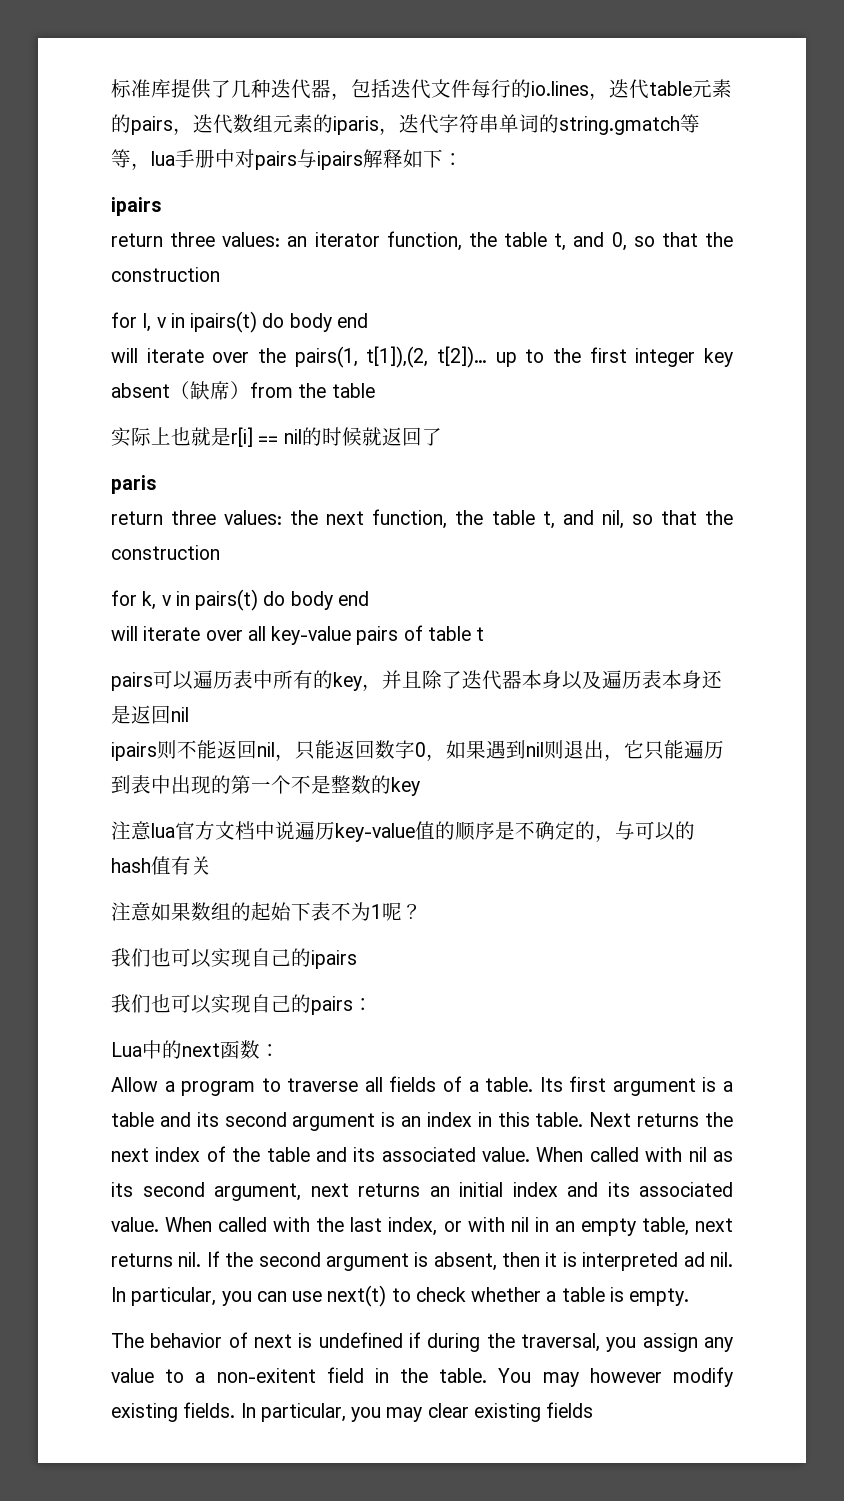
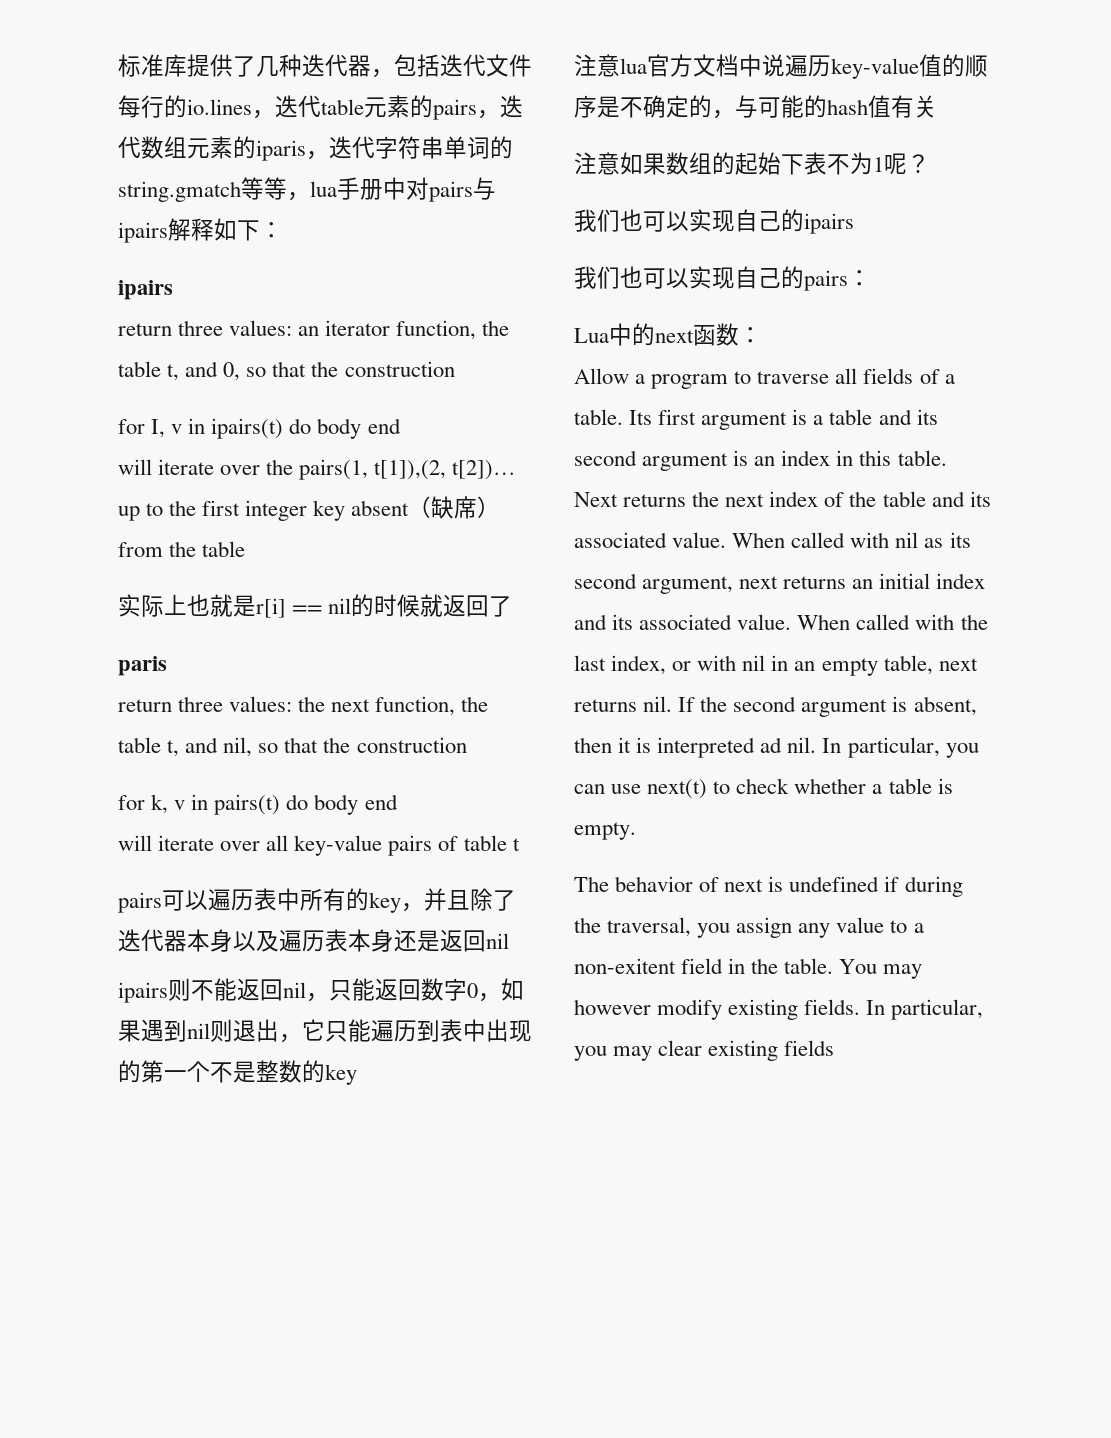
[655,822,675,841] 以 -> [781,95,804,118] 能

